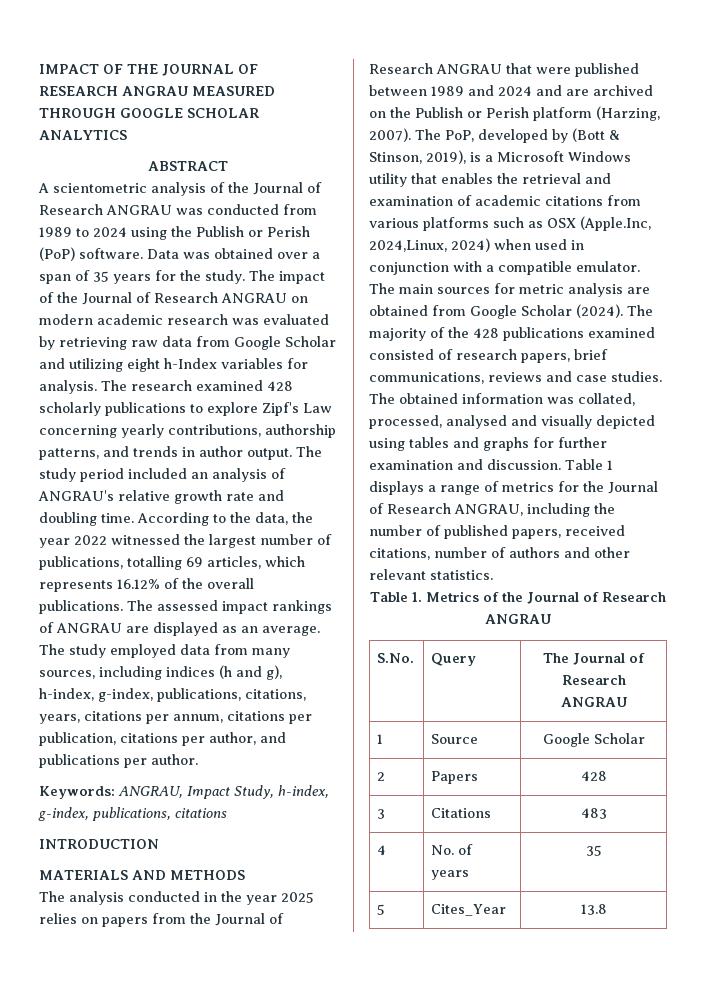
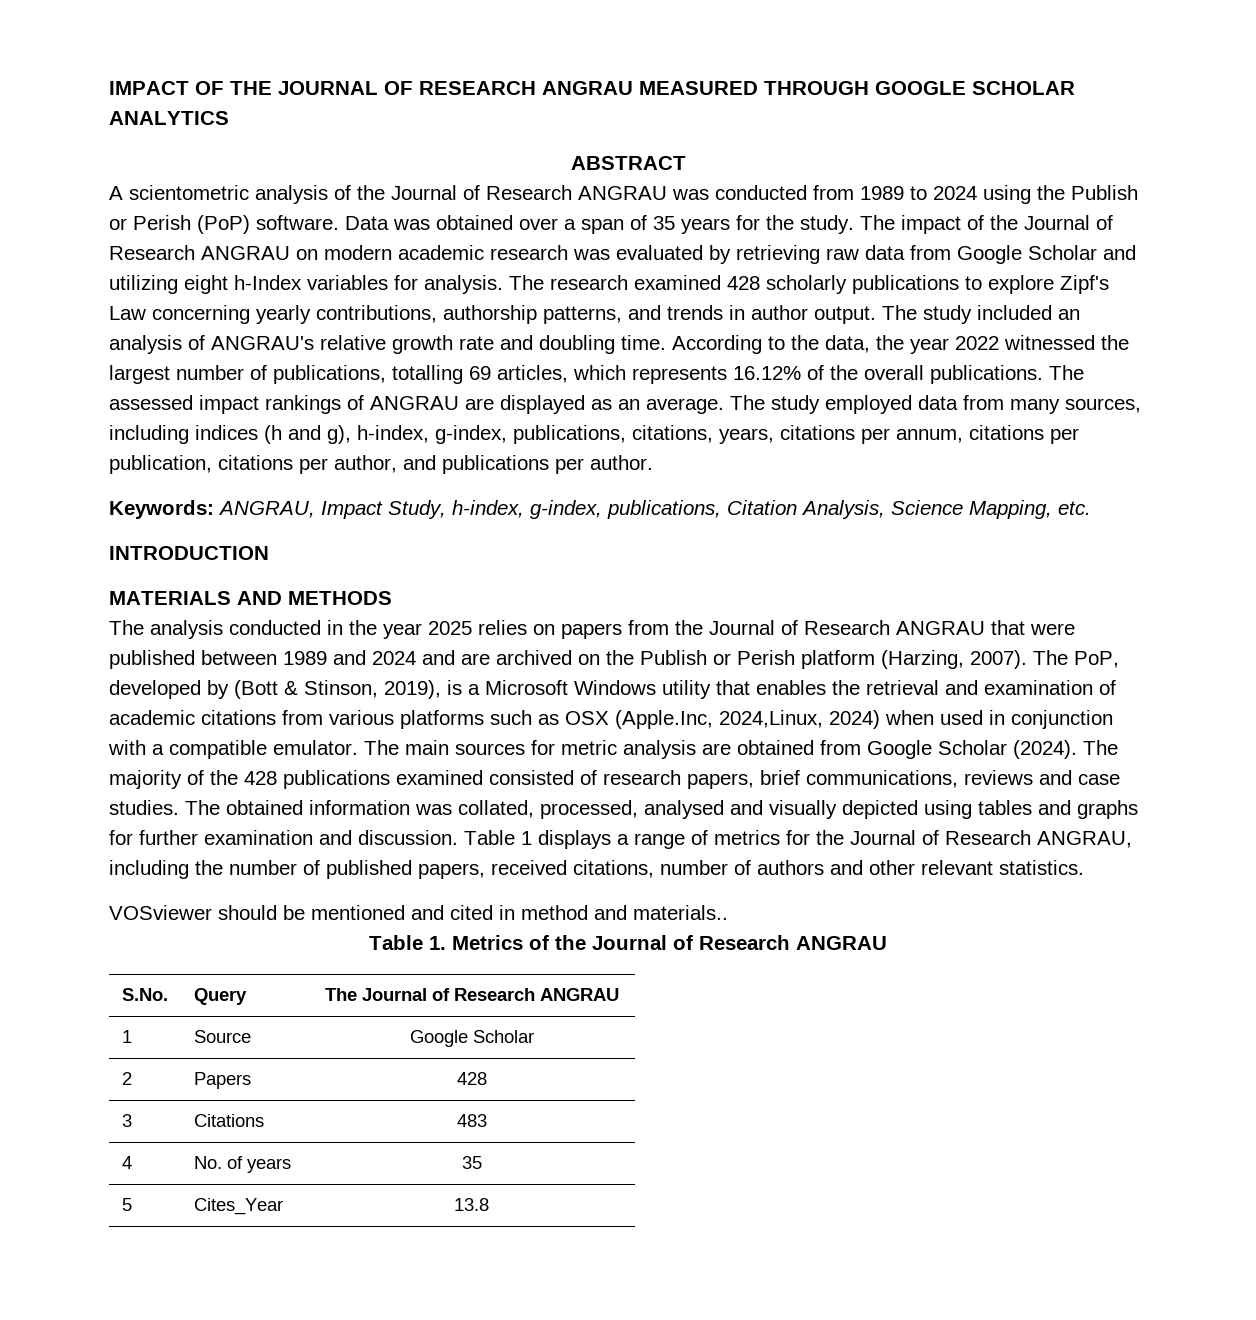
[80,468,124,482] period -> (972, 314) none
[175,808,227,818] citations -> [727,500,1091,519] Citation Analysis, Science Mapping, etc.
(493, 575) none -> [109,905,728,920] // VOSviewer should be mentioned and cited in method and materials..

